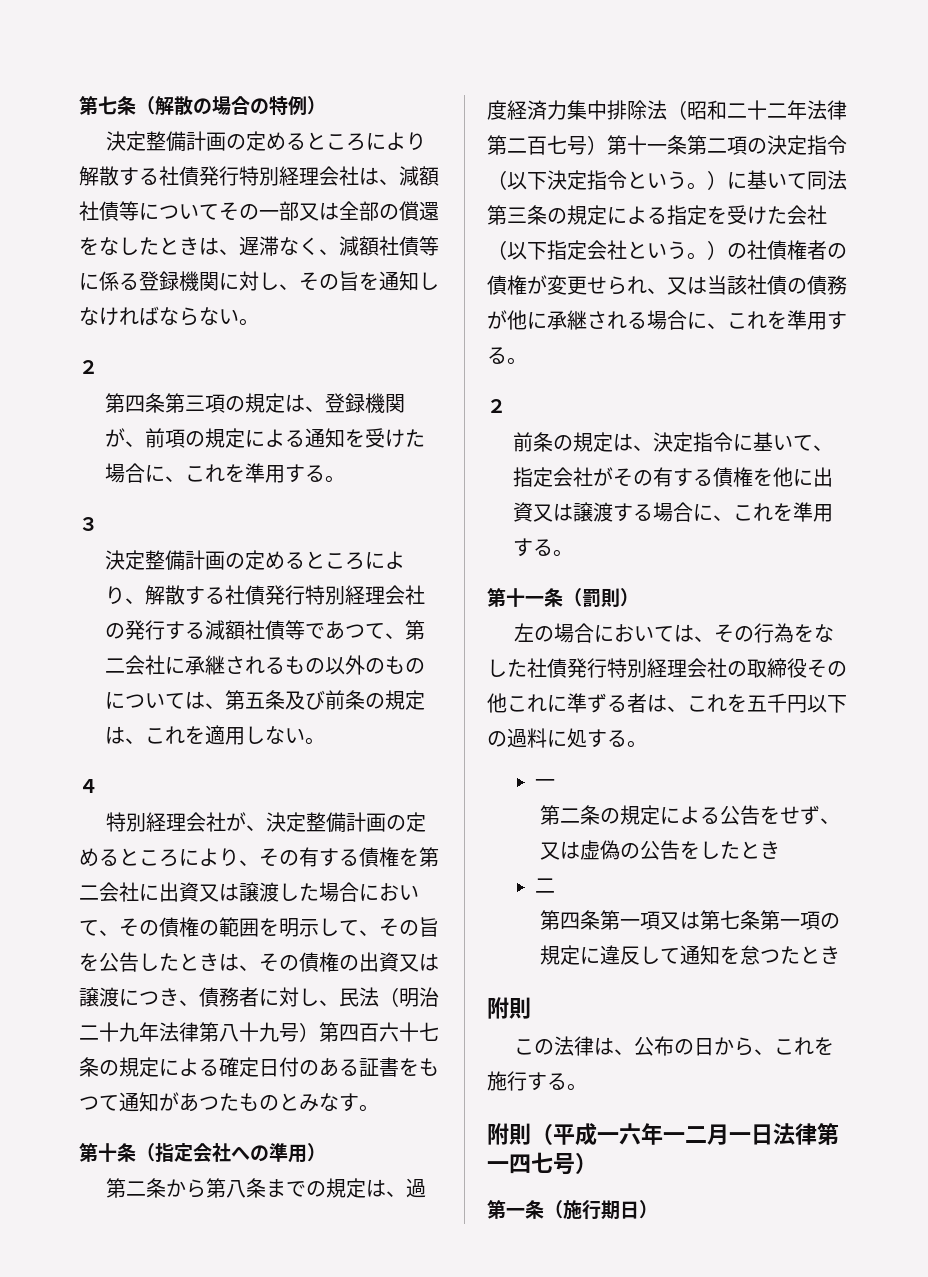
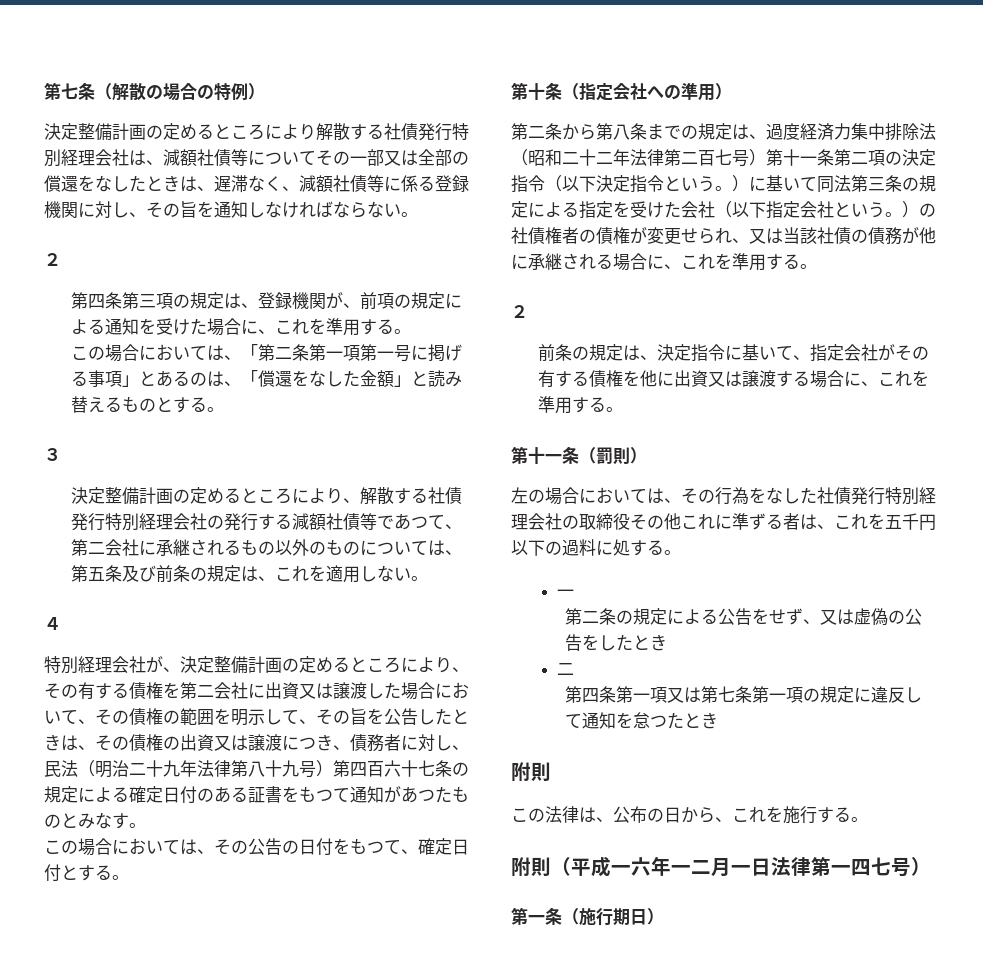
(346, 479) none -> [71,344,463,362] [71,370,463,387] [71,396,225,413] // この場合においては、「第二条第一項第一号に掲げる事項」とあるのは、「償還をなした金額」と読み替えるものとする。
(379, 1108) none -> [44,838,469,856] [44,864,129,882] // この場合においては、その公告の日付をもつて、確定日付とする。

